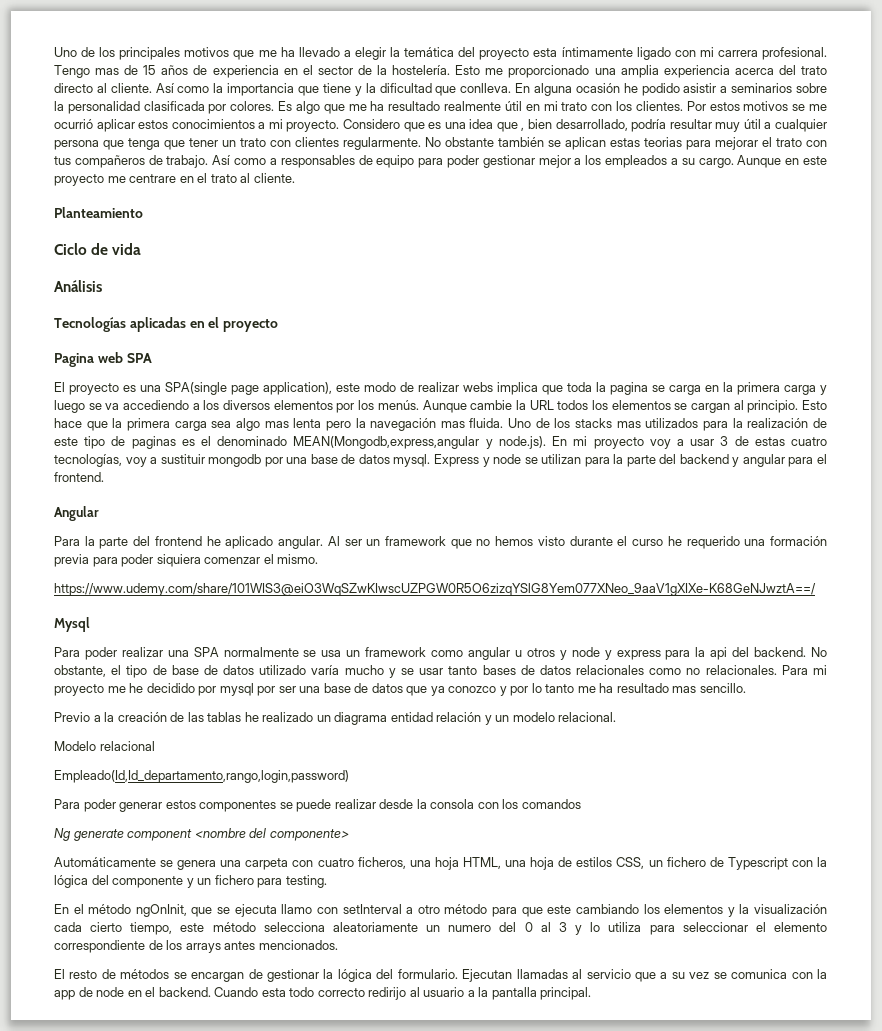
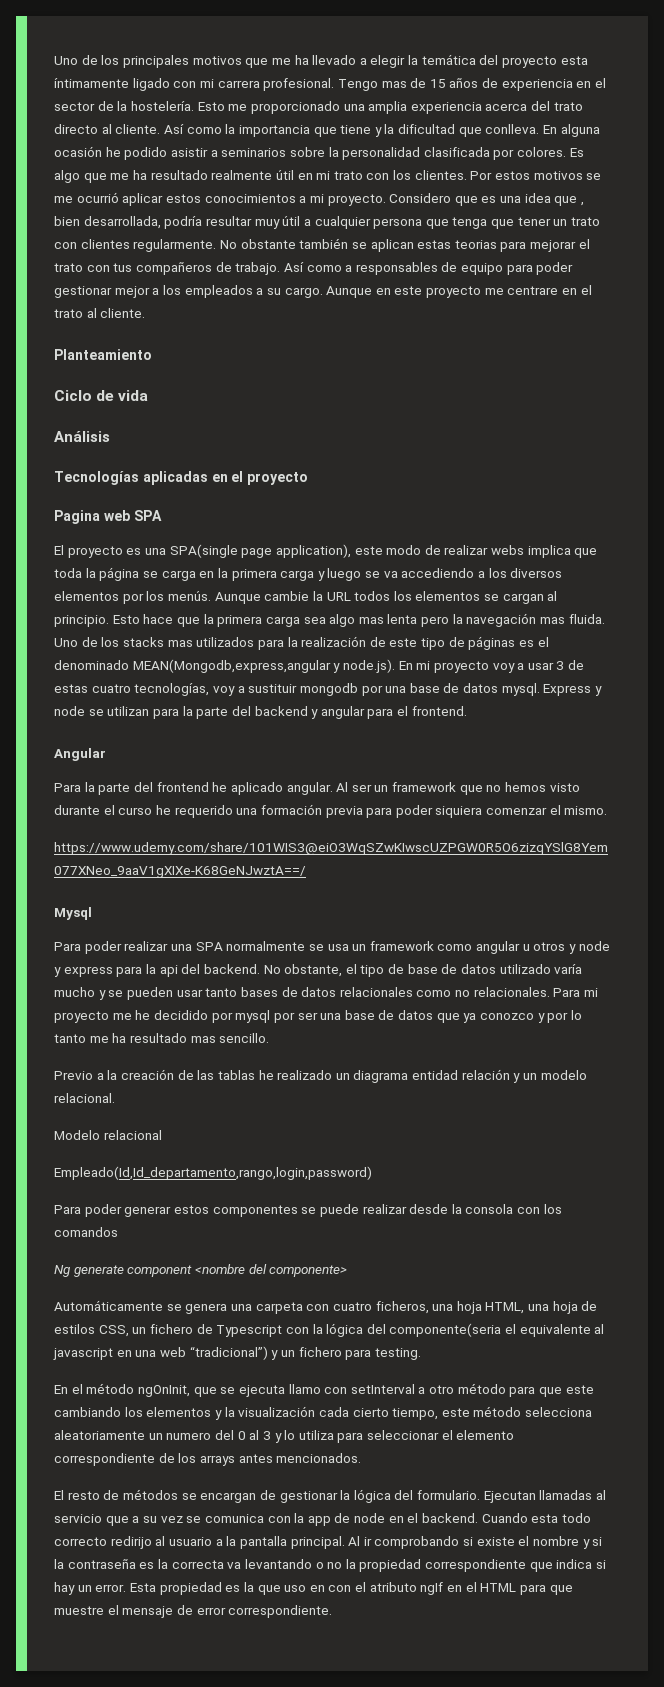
[555,119,628,131] desarrollado, -> [83,216,161,229] desarrollada,
[610,382,648,395] pagina -> [99,567,140,581] página
[131,436,176,449] paginas -> [468,636,516,650] páginas
(415, 671) none -> [126,987,173,1000] pueden
[112,876,184,888] componente -> [389,1323,605,1337] [53,1346,268,1360] componente(seria el equivalente al javascript en una web “tradicional”)
(592, 993) none -> [348,1536,603,1549] [54,1559,607,1572] [54,1582,573,1595] [54,1605,333,1618] Al ir comprobando si existe el nombre y si la contraseña es la correcta va levantando o no la propiedad correspondiente que indica si hay un error. Esta propiedad es la que uso en con el atributo ngIf en el HTML para que muestre el mensaje de error correspondiente.

